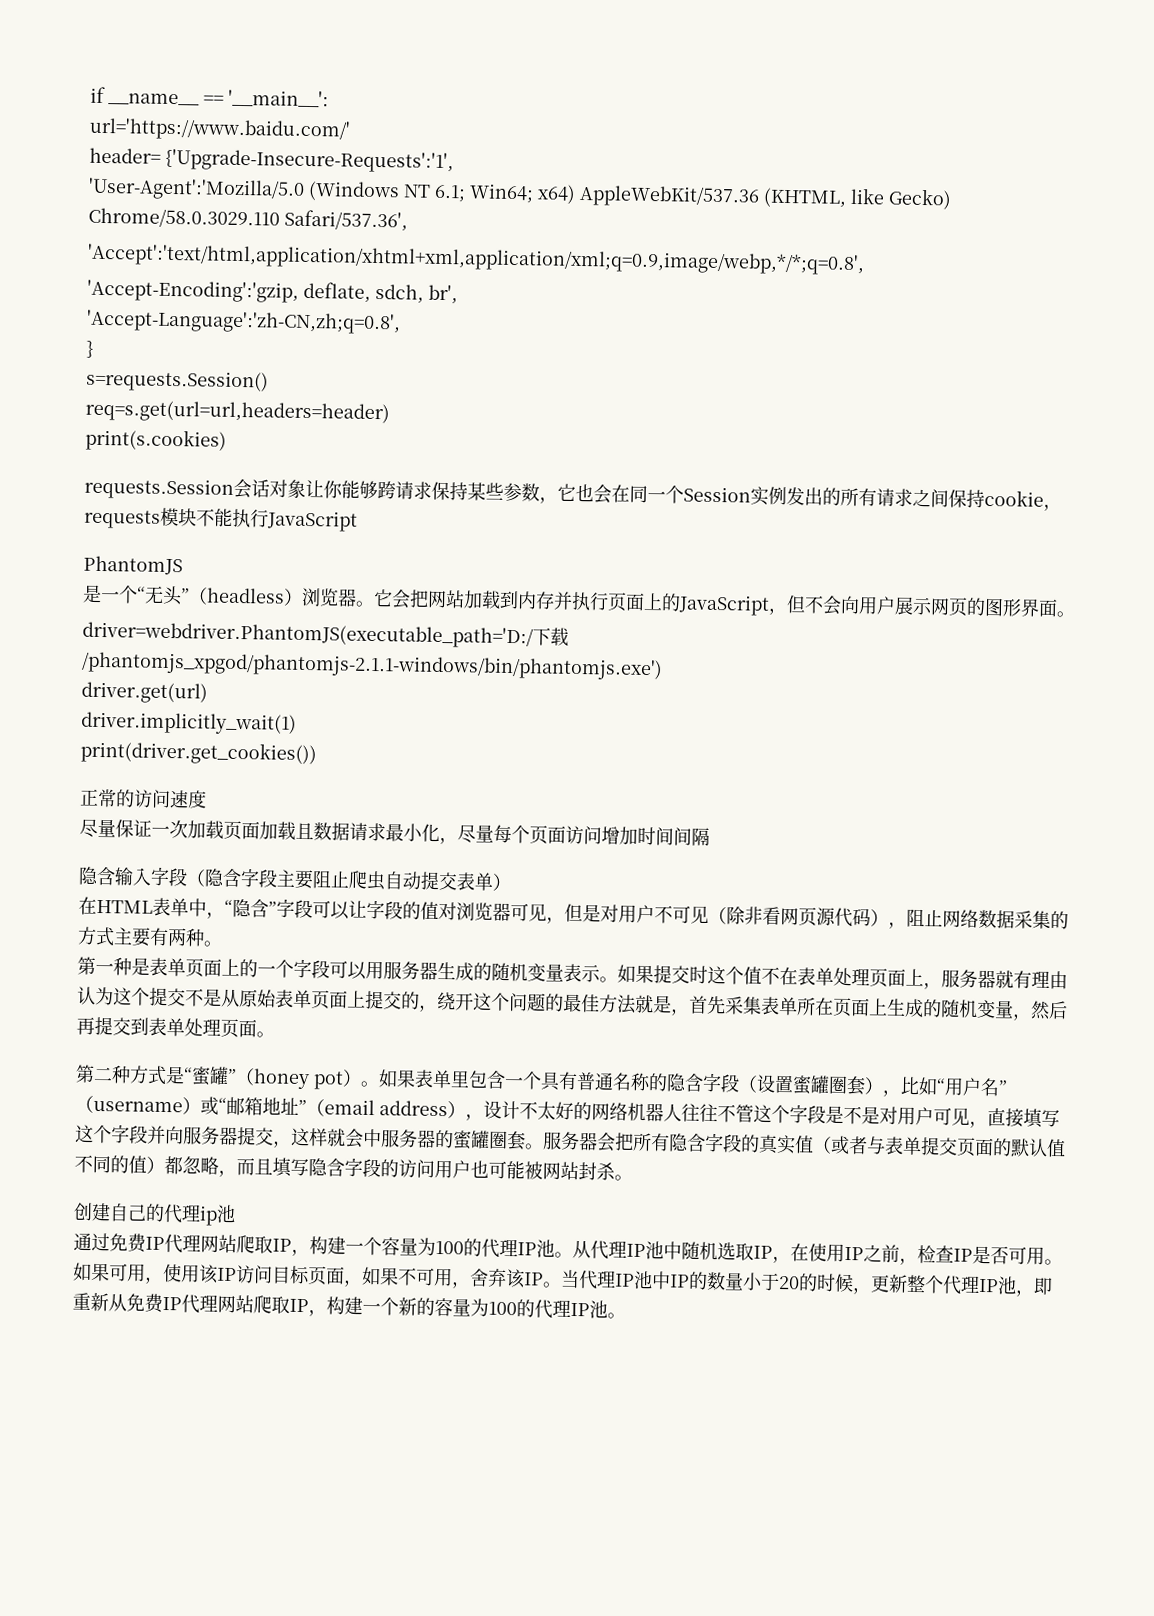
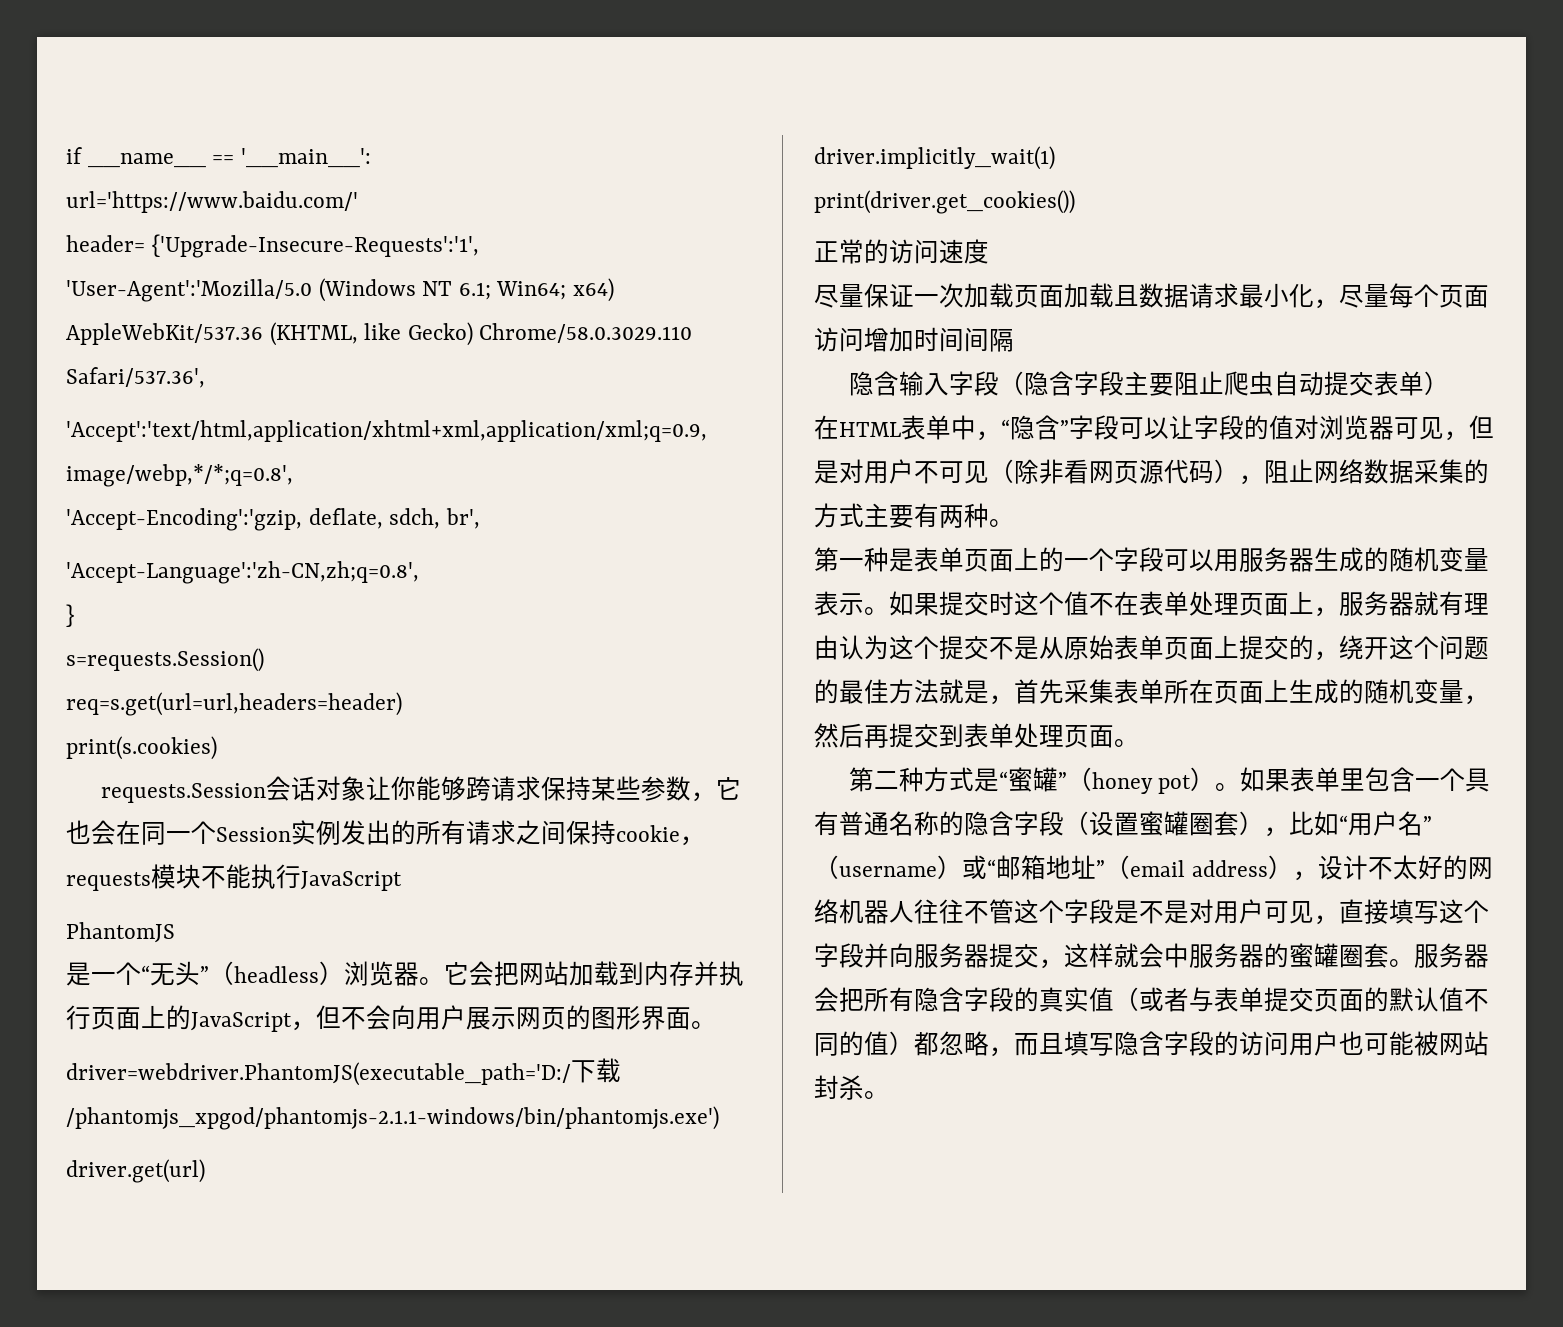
[73,1202,236,1226] [73,1232,1063,1266] [73,1262,1053,1297] [72,1292,626,1319] // 创建自己的代理ip池 // 通过免费IP代理网站爬取IP，构建一个容量为100的代理IP池。从代理IP池中随机选取IP，在使用IP之前，检查IP是否可用。如果可用，使用该IP访问目标页面，如果不可用，舍弃该IP。当代理IP池中IP的数量小于20的时候，更新整个代理IP池，即重新从免费IP代理网站爬取IP，构建一个新的容量为100的代理IP池。 -> (889, 1095) none

